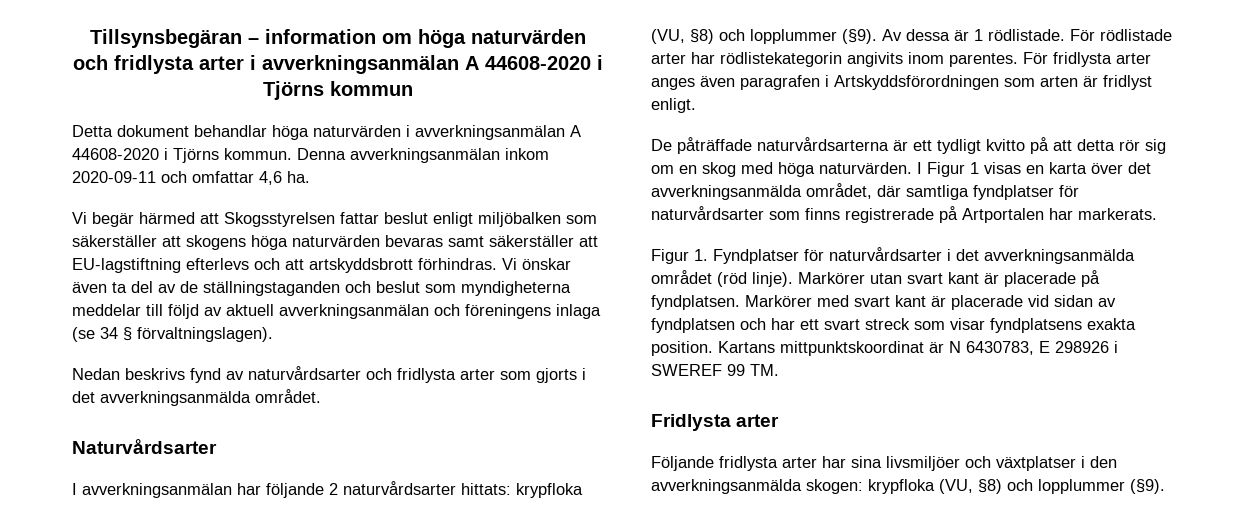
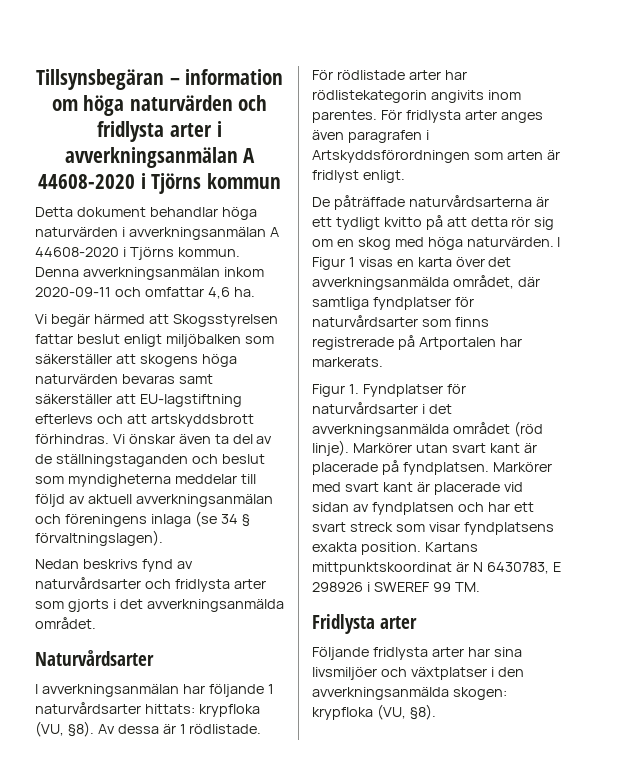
[329,483,338,495] 2 -> [267,684,274,694] 1
[690,29,877,44] §8) och lopplummer (§9). -> [67,721,94,737] §8).
[978,479,1165,494] §8) och lopplummer (§9). -> [409,704,436,720] §8).

